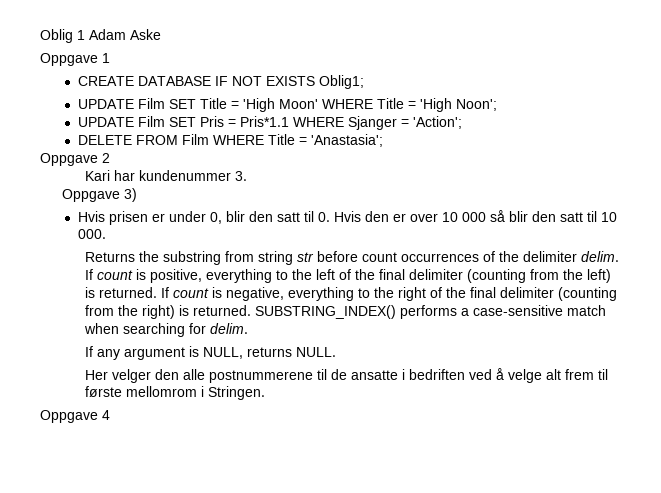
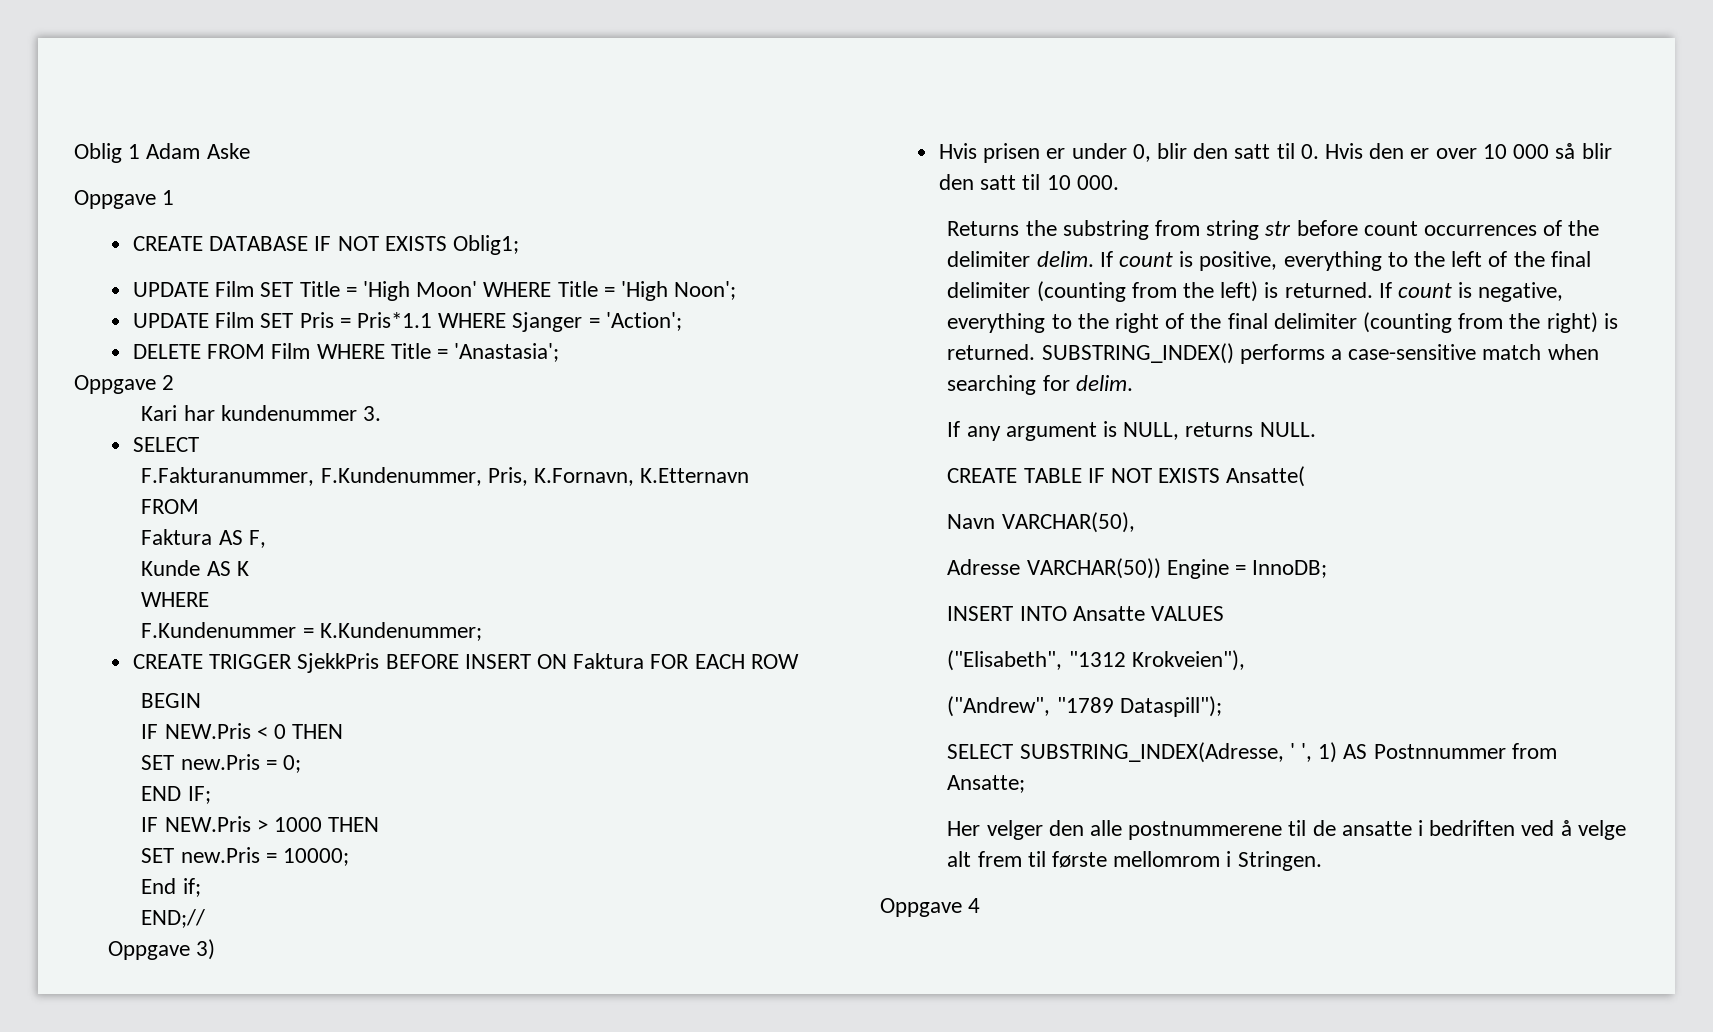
(247, 176) none -> [132,437,199,452] [141,467,750,486] [141,499,200,514] [141,529,266,548] [141,560,249,576] [141,592,210,607] [141,622,482,641] [132,653,799,673] [141,693,202,708] [141,723,344,739] [141,754,301,773] [141,786,211,804] [141,816,380,832] [141,847,349,866] [141,878,201,897] [141,909,206,928] // SELECT // F.Fakturanummer, F.Kundenummer, Pris, K.Fornavn, K.Etternavn // FROM // Faktura AS F, // Kunde AS K // WHERE // F.Kundenummer = K.Kundenummer; // CREATE TRIGGER SjekkPris BEFORE INSERT ON Faktura FOR EACH ROW // BEGIN // IF NEW.Pris < 0 THEN // SET new.Pris = 0; // END IF; // IF NEW.Pris > 1000 THEN // SET new.Pris = 10000; // End if; // END;//
(336, 352) none -> [947,466,1306,487] [947,512,1135,533] [947,558,1328,579] [947,606,1224,621] [947,650,1245,671] [947,696,1222,717] [947,742,1557,763] [947,775,1026,793] // CREATE TABLE IF NOT EXISTS Ansatte( // Navn VARCHAR(50), // Adresse VARCHAR(50)) Engine = InnoDB; // INSERT INTO Ansatte VALUES // ("Elisabeth", "1312 Krokveien"), // ("Andrew", "1789 Dataspill"); // SELECT SUBSTRING_INDEX(Adresse, ' ', 1) AS Postnnummer from Ansatte;

